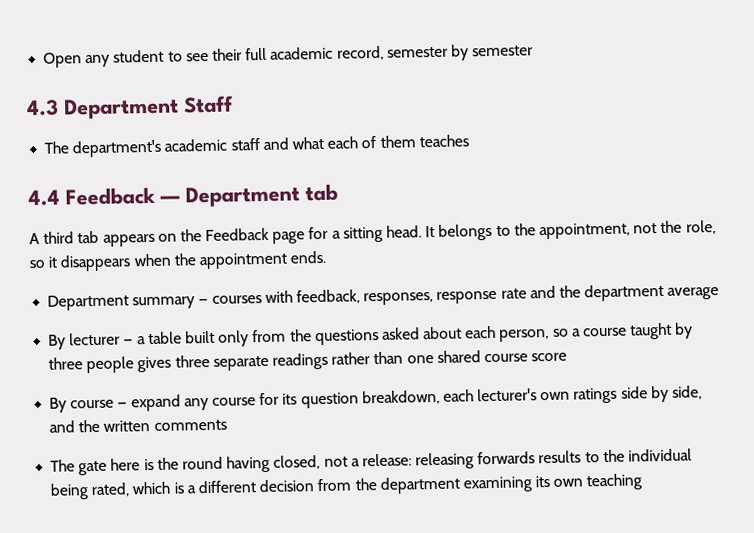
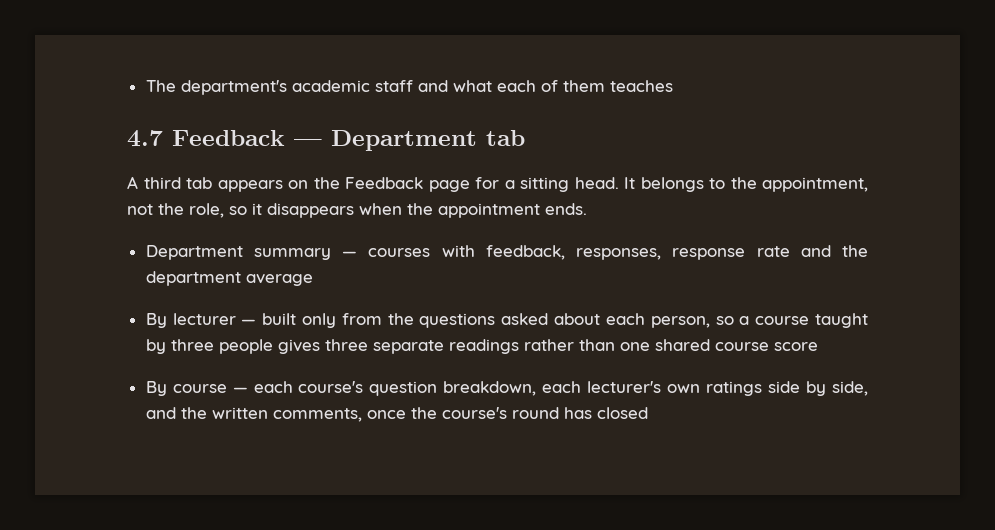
[43,44,534,68] [27,95,234,120] Open any student to see their full academic record, semester by semester // 4.3 Department Staff // -> (145, 86) none
[28,189,60,207] 4.4 -> [127,130,163,147] 4.7
[136,331,182,345] a table -> (257, 322) none
[130,392,298,412] expand any course for its -> [253,381,364,393] each course's
[153,419,227,431] [50,448,693,476] [50,473,643,500] comments // The gate here is the round having closed, not a release: releasing forwards results to the individual being rated, which is a different decision from the department examining its own teaching -> [272,407,648,422] comments, once the course's round has closed

